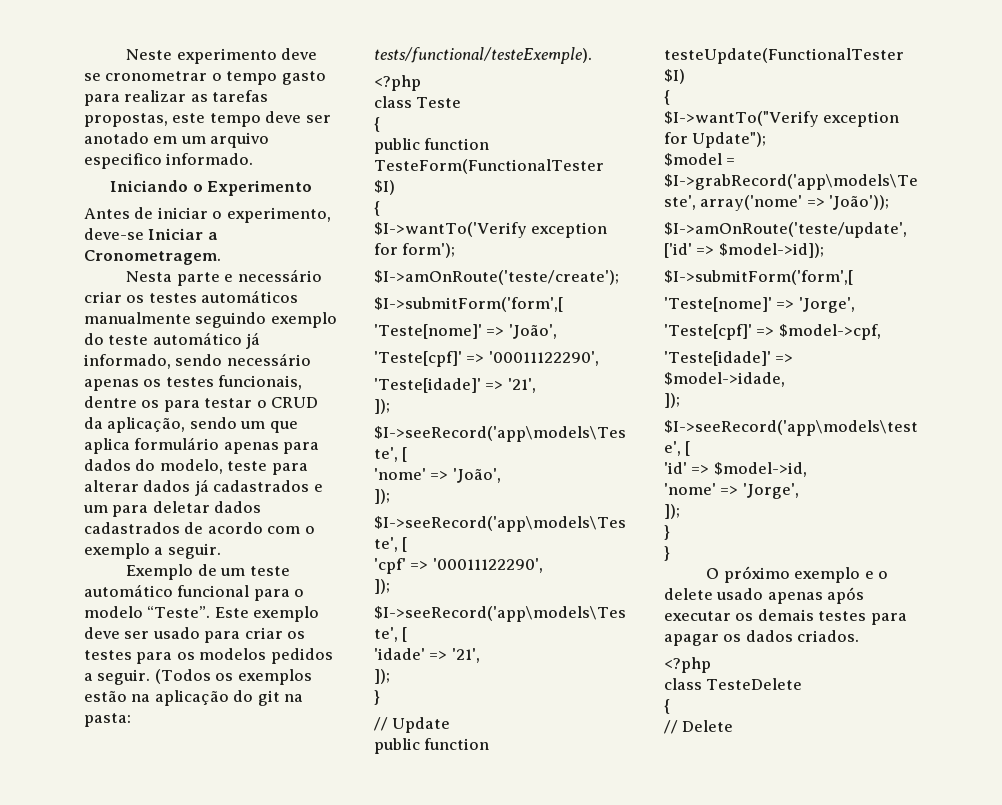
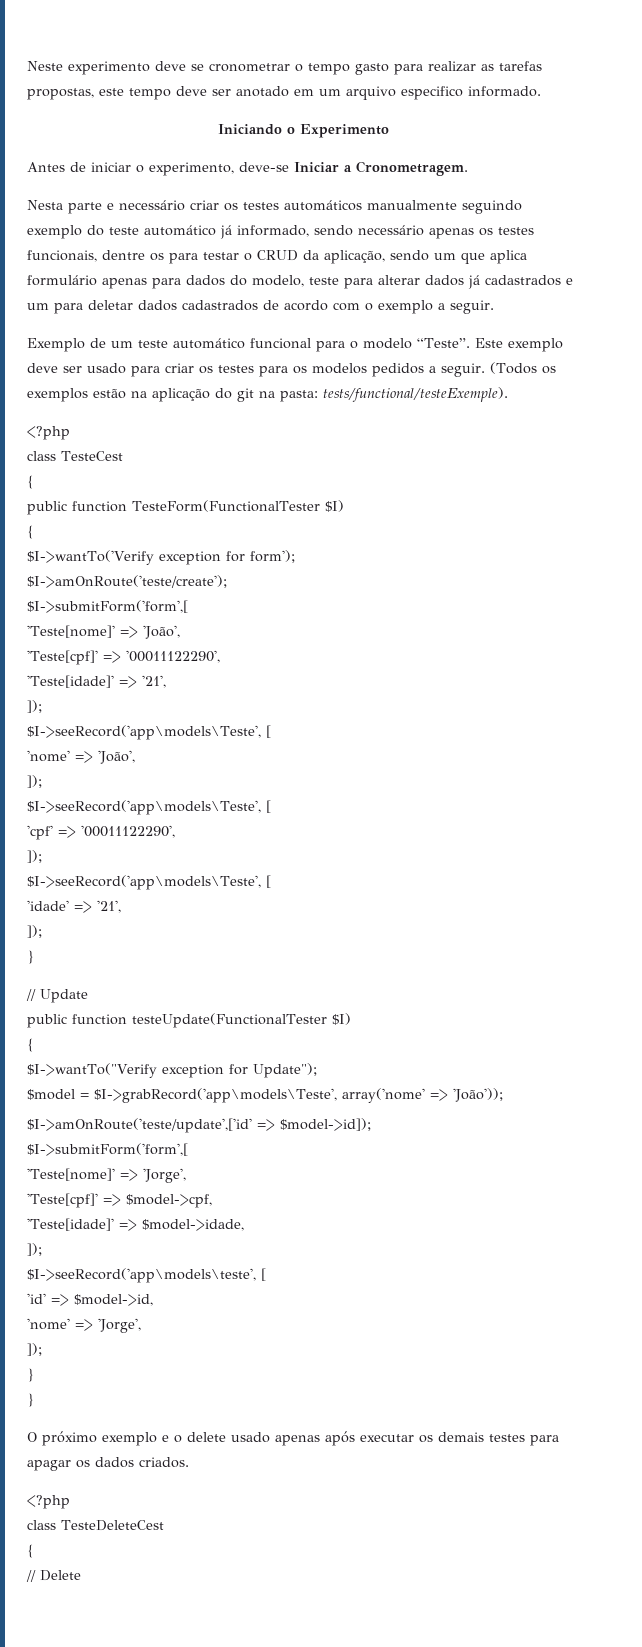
[416,97,462,108] Teste -> [61,451,123,461] TesteCest
[706,678,803,690] TesteDelete -> [61,1520,164,1531] TesteDeleteCest

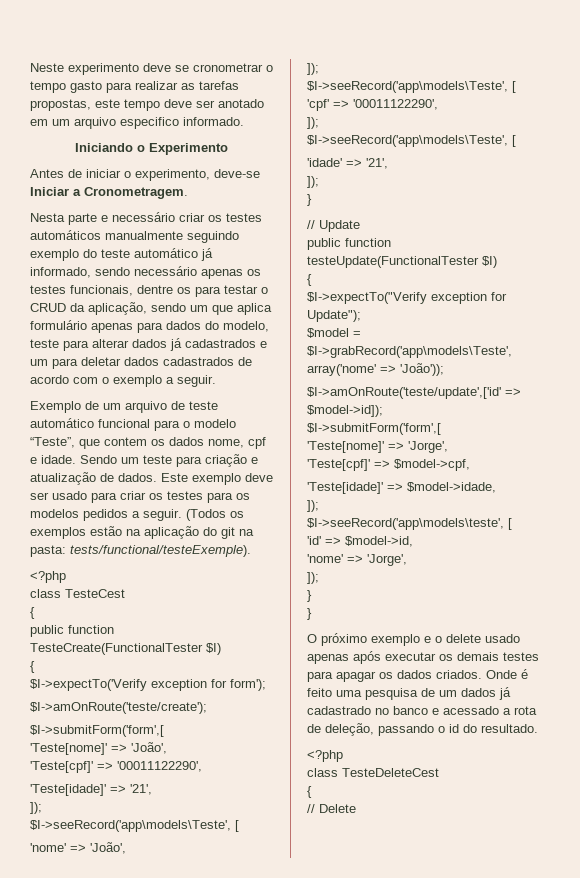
(133, 344) none -> [125,401,185,413] arquivo de
[417,338,470,348] “Teste”. -> [30,437,266,449] [30,454,258,467] [30,472,157,485] “Teste”, que contem os dados nome, cpf e idade. Sendo um teste para criação e atualização de dados.
[132,500,344,512] [27,525,34,539] [27,550,154,565] TesteForm(FunctionalTester $I) // { // $I->wantTo('Verify -> [30,643,221,655] [30,661,35,673] [30,679,147,691] TesteCreate(FunctionalTester $I) // { // $I->expectTo('Verify
[27,1063,157,1078] $I->wantTo("Verify -> [307,292,427,304] $I->expectTo("Verify
(189, 1462) none -> [486,669,528,679] [307,687,511,700] [307,706,537,715] [307,723,538,736] Onde é feito uma pesquisa de um dados já cadastrado no banco e acessado a rota de deleção, passando o id do resultado.

